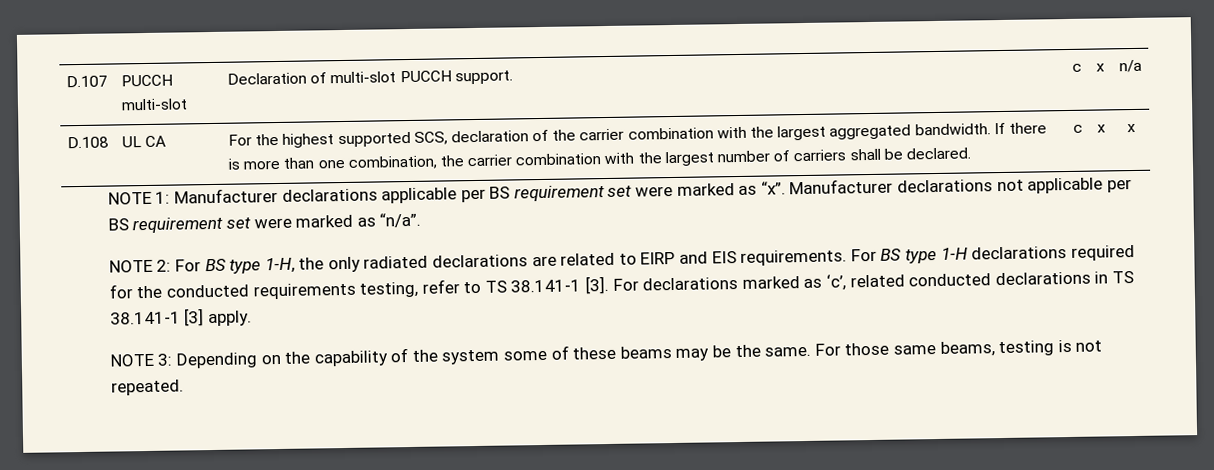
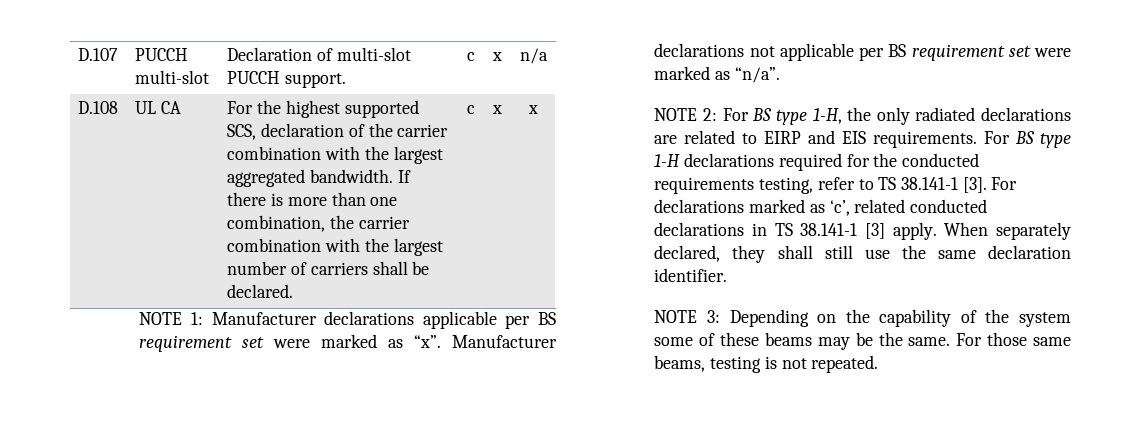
(252, 318) none -> [944,222,1071,240] [654,245,1071,263] [654,268,728,282] When separately declared, they shall still use the same declaration identifier.

